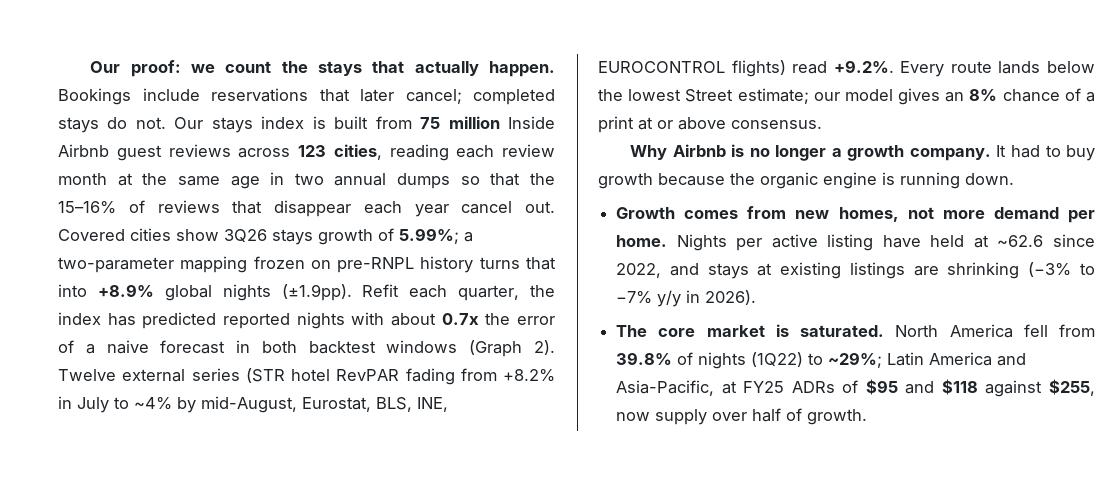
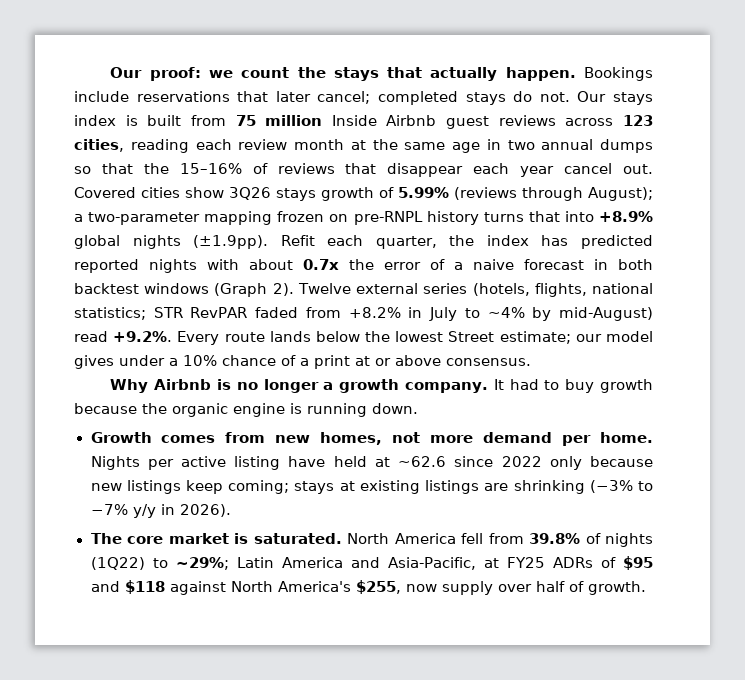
[399,228,459,244] 5.99%; -> [398,187,653,201] 5.99% (reviews through August);
[245,368,455,385] (STR hotel RevPAR fading -> [472,283,653,297] [74,307,299,320] (hotels, flights, national statistics; STR RevPAR faded
[201,396,448,413] [598,60,786,77] mid-August, Eurostat, BLS, INE, EUROCONTROL flights) -> [559,307,653,321] mid-August)
[945,89,998,102] an 8% -> [119,355,217,366] under a 10%
[616,263,699,278] 2022, and -> [501,456,654,470] [90,480,290,494] 2022 only because new listings keep coming;
(1043, 388) none -> [230,581,351,592] North America's

